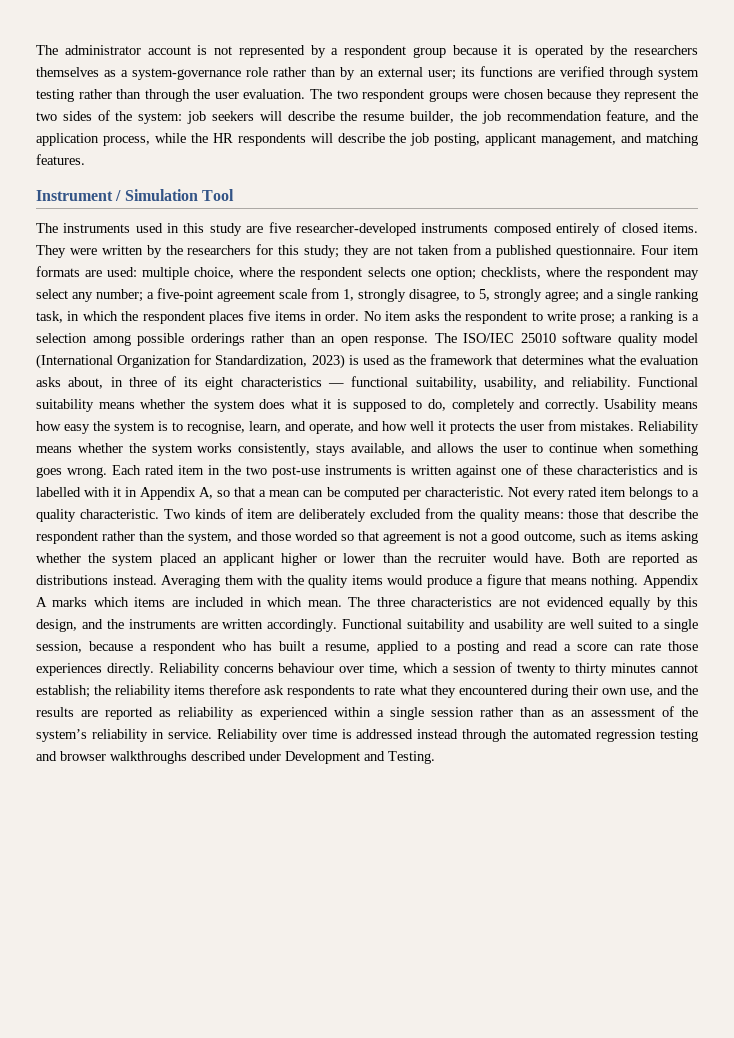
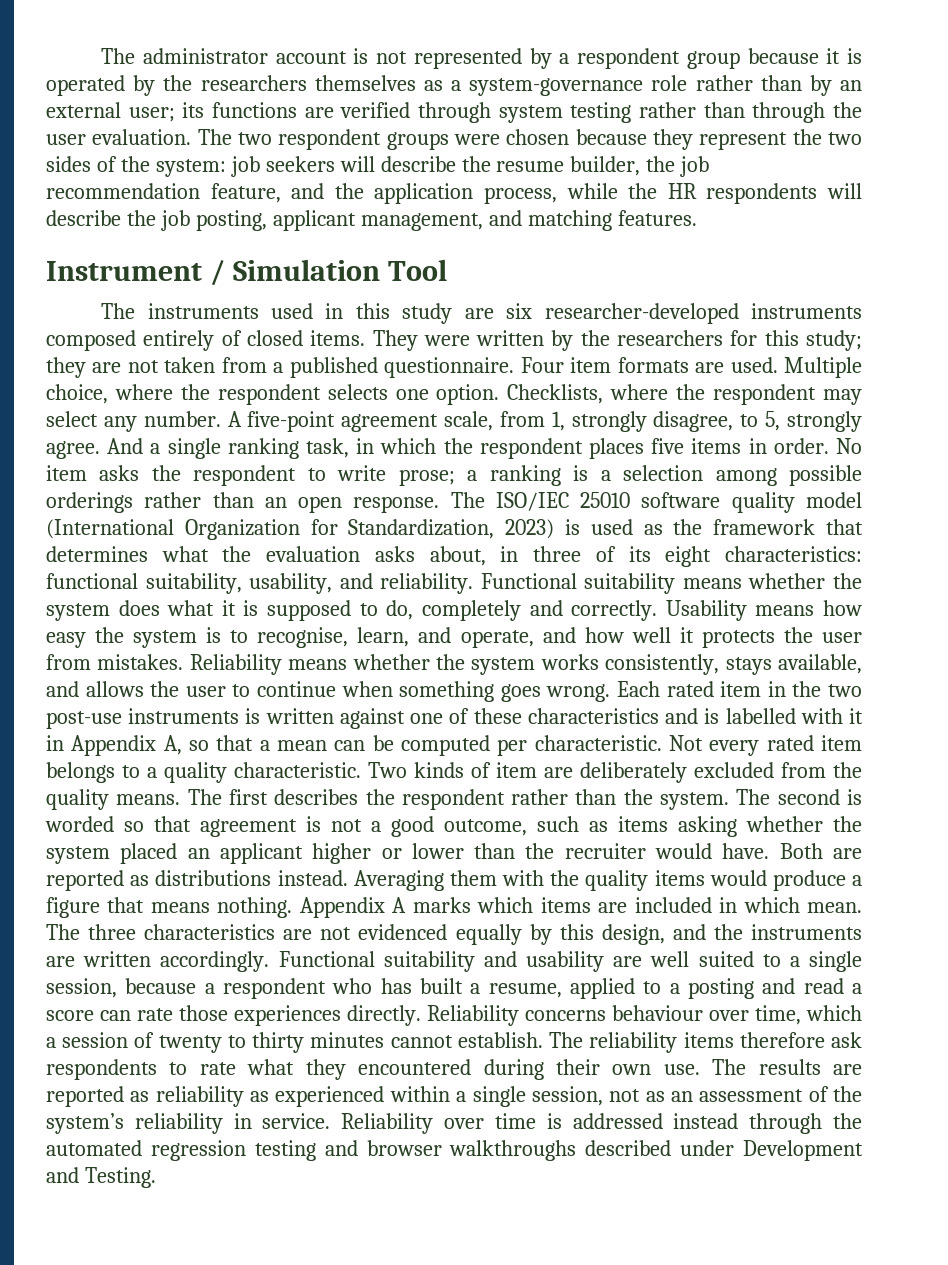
[268,222,291,233] five -> [506,303,533,319] six
[107,267,190,280] used: multiple -> [730,357,862,378] used. Multiple
[435,267,541,280] option; checklists, -> [436,384,604,405] option. Checklists,
[96,289,154,302] number; a -> [143,411,242,427] number. A
[279,289,307,299] scale -> [444,411,494,431] scale,
[545,289,604,302] agree; and -> [46,438,144,459] agree. And
[240,377,344,387] characteristics — -> [725,546,863,562] characteristics:
[523,509,677,519] means: those that describe -> [116,789,359,805] means. The first describes
[188,531,291,544] system, and those -> [660,789,862,810] system. The second is
[36,685,112,698] establish; the -> [457,1032,584,1048] establish. The
[629,685,698,697] use, and the -> [663,1059,747,1075] use. The
[431,707,546,717] session rather than -> [531,1086,641,1106] session, not

